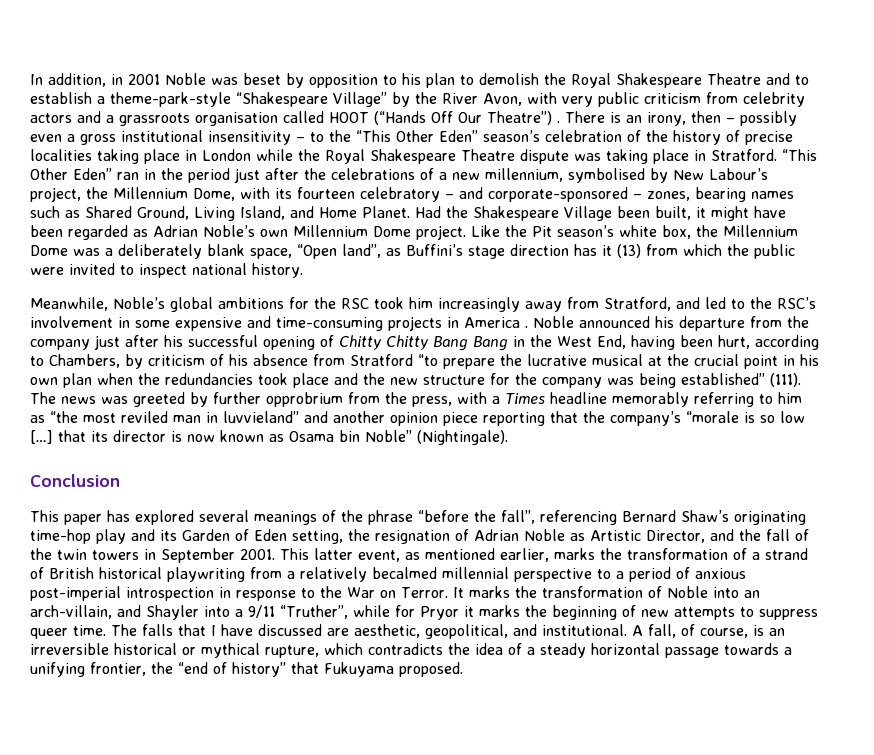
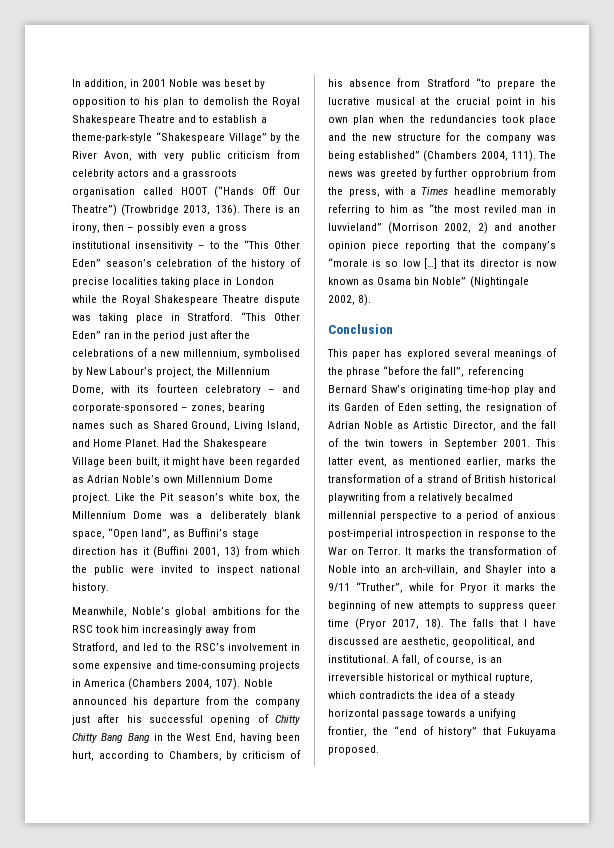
[557,121,560,123] . -> [121,204,240,216] (Trowbridge 2013, 136).
[617,244,641,258] (13) -> [153,546,241,558] (Buffini 2001, 13)
[525,326,528,328] . -> [128,678,241,690] (Chambers 2004, 107).
[770,373,801,387] (111). -> [423,150,536,162] (Chambers 2004, 111).
(299, 417) none -> [388,222,488,234] (Morrison 2002, 2)
[417,430,508,445] (Nightingale). -> [469,276,529,288] [328,294,372,306] (Nightingale 2002, 8).
[73,625,106,636] time. -> [328,618,444,630] time (Pryor 2017, 18).

